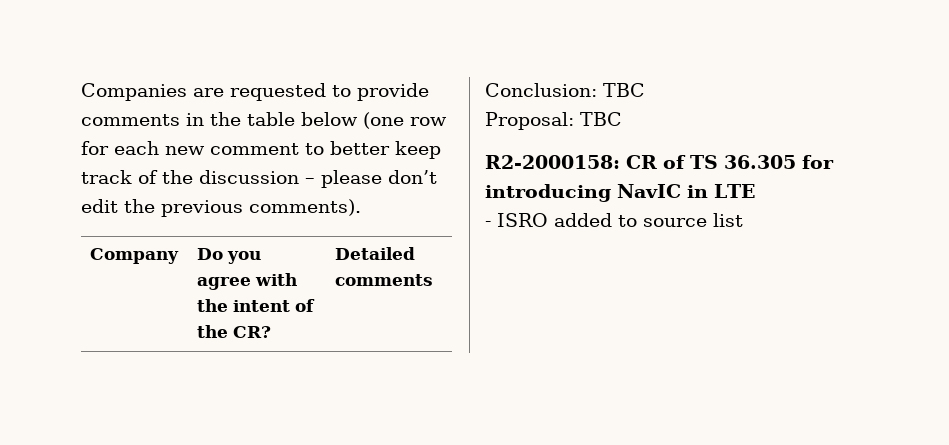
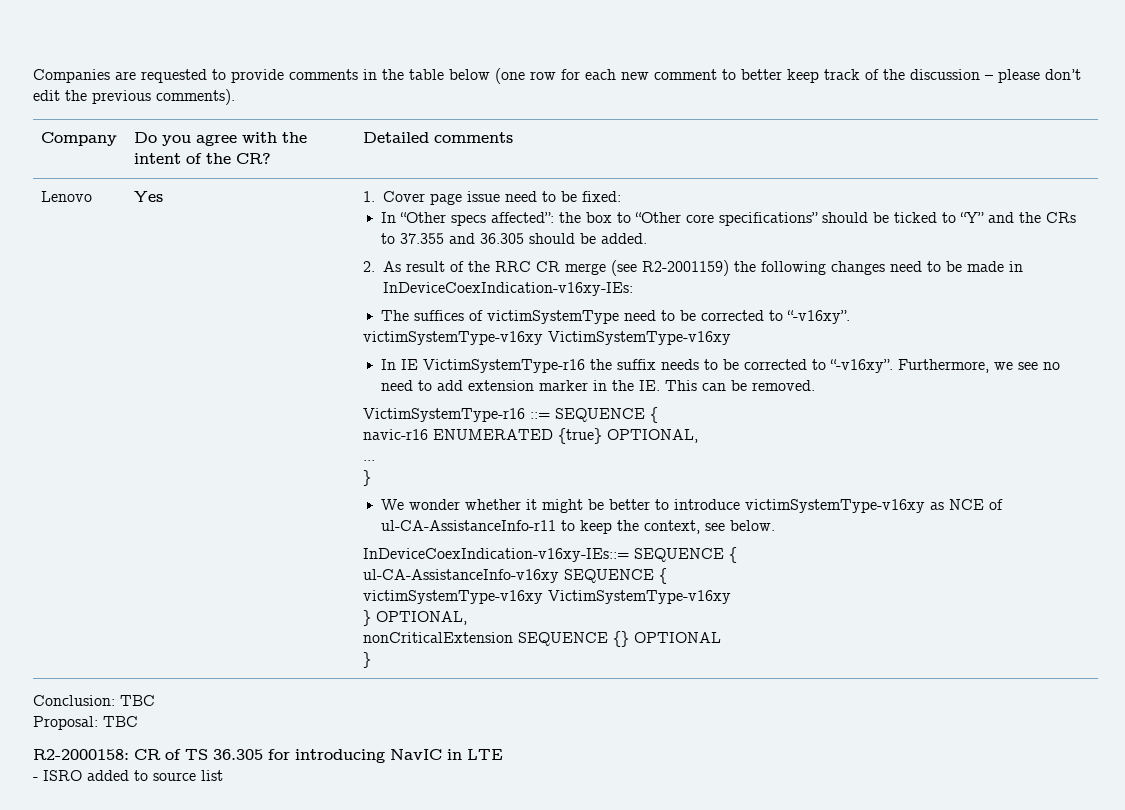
(434, 280) none -> [41,191,93,202] [134,191,164,202] [363,191,622,205] [380,212,1076,226] [380,233,647,244] [363,260,1024,276] [383,282,634,296] [380,310,850,324] [363,331,732,345] [380,359,1060,373] [380,380,815,391] [363,407,659,423] [363,428,699,444] [363,460,376,461] [363,470,372,486] [380,499,1003,513] [380,520,775,534] [363,547,738,563] [363,568,668,584] [363,590,732,604] [363,610,468,626] [363,631,722,647] [363,652,372,668] // Lenovo | Yes | 1. Cover page issue need to be fixed: // In “Other specs affected”: the box to “Other core specifications” should be ticked to “Y” and the CRs to 37.355 and 36.305 should be added. // 2. As result of the RRC CR merge (see R2-2001159) the following changes need to be made in InDeviceCoexIndication-v16xy-IEs: // The suffices of victimSystemType need to be corrected to “-v16xy”. // victimSystemType-v16xy VictimSystemType-v16xy // In IE VictimSystemType-r16 the suffix needs to be corrected to “-v16xy”. Furthermore, we see no need to add extension marker in the IE. This can be removed. // VictimSystemType-r16 ::= SEQUENCE { // navic-r16 ENUMERATED {true} OPTIONAL, // ... // } // We wonder whether it might be better to introduce victimSystemType-v16xy as NCE of ul-CA-AssistanceInfo-r11 to keep the context, see below. // InDeviceCoexIndication-v16xy-IEs::= SEQUENCE { // ul-CA-AssistanceInfo-v16xy SEQUENCE { // victimSystemType-v16xy VictimSystemType-v16xy // } OPTIONAL, // nonCriticalExtension SEQUENCE {} OPTIONAL // }

